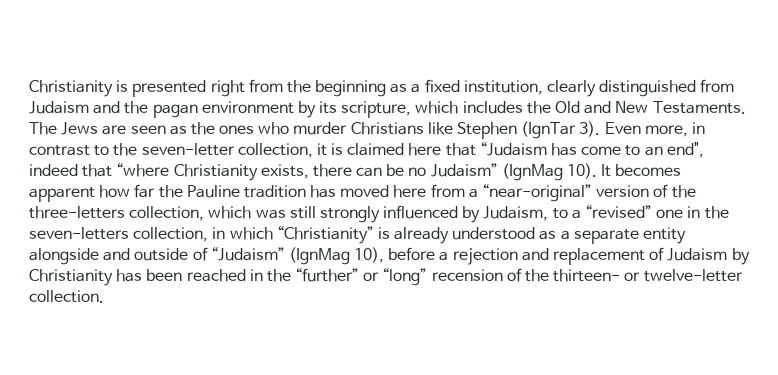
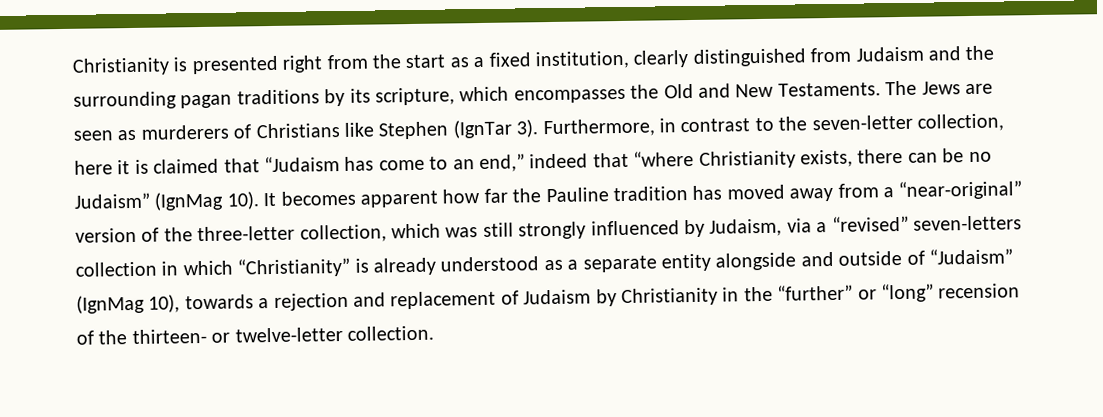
[315,80,387,97] beginning -> [405,54,446,69] start
[152,101,294,118] pagan environment -> [73,89,320,110] surrounding pagan traditions
[462,101,523,114] includes -> [513,88,626,104] encompasses
[190,122,348,135] the ones who murder -> [140,124,252,140] murderers of
[604,122,688,137] Even more, -> [542,118,655,138] Furthermore,
(313, 150) none -> [74,160,113,175] here
[408,143,442,156] here -> (220, 166) none
[666,142,704,158] end", -> [478,153,525,173] end,”
[393,185,427,198] here -> [789,187,834,202] away
[29,206,125,219] three-letters -> [197,225,296,242] three-letter
[552,208,568,219] to -> [786,218,812,233] via
[656,206,729,219] [29,227,209,242] one in the seven-letters collection, -> [912,215,1022,231] [75,261,157,277] seven-letters collection
[388,247,436,261] before -> [184,294,254,310] towards
[116,269,246,282] has been reached -> (718, 297) none

